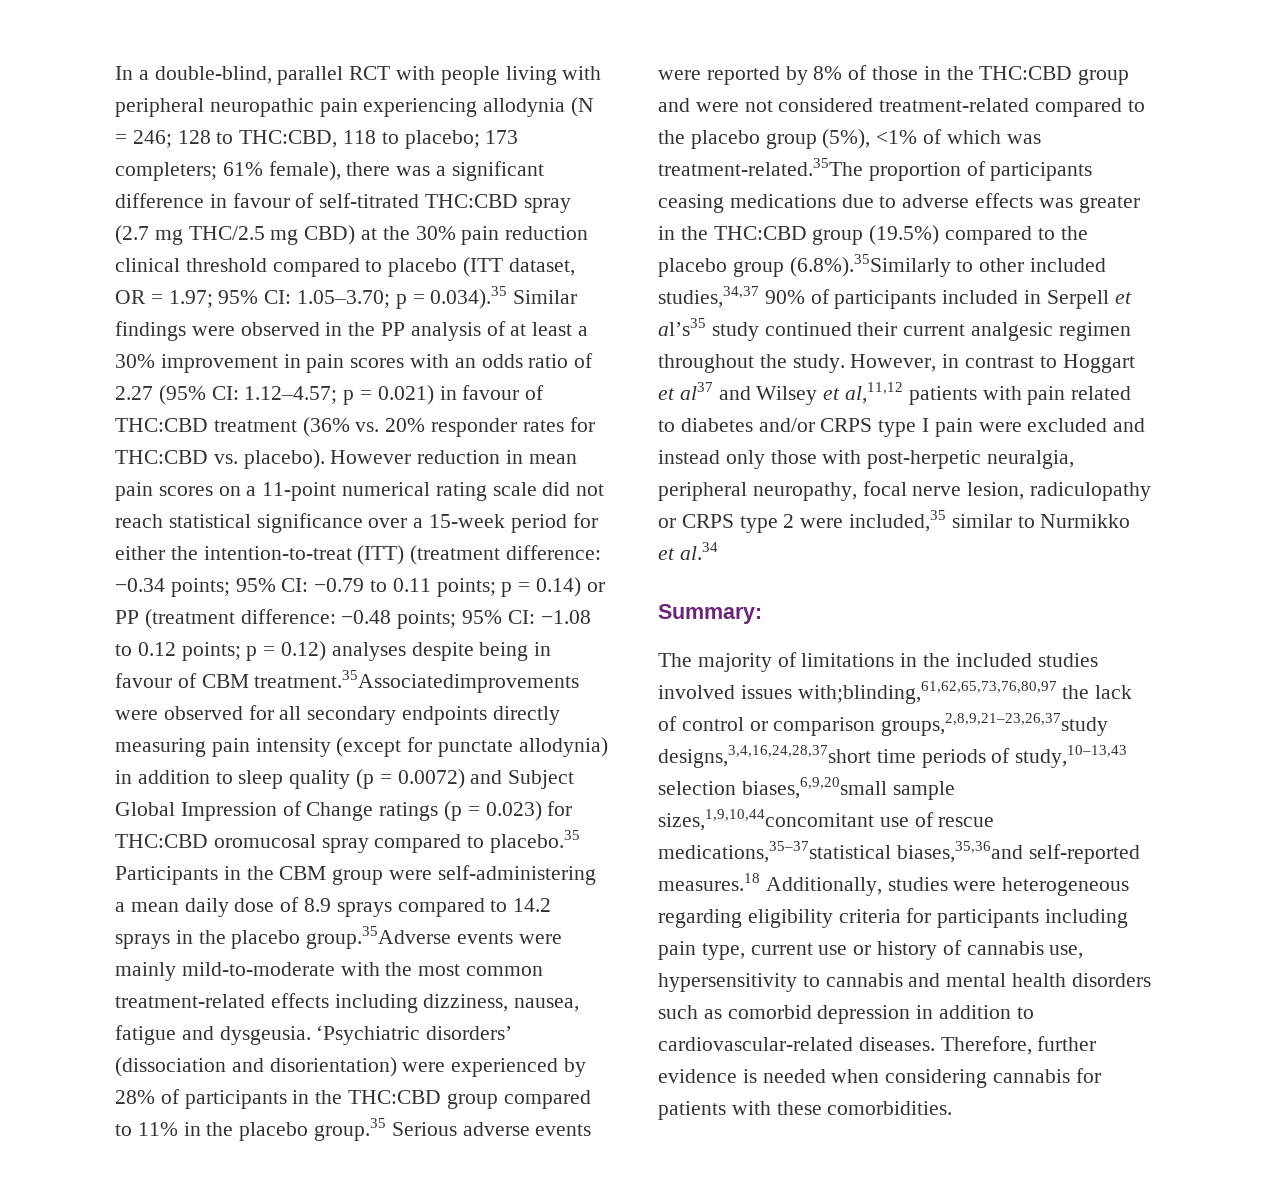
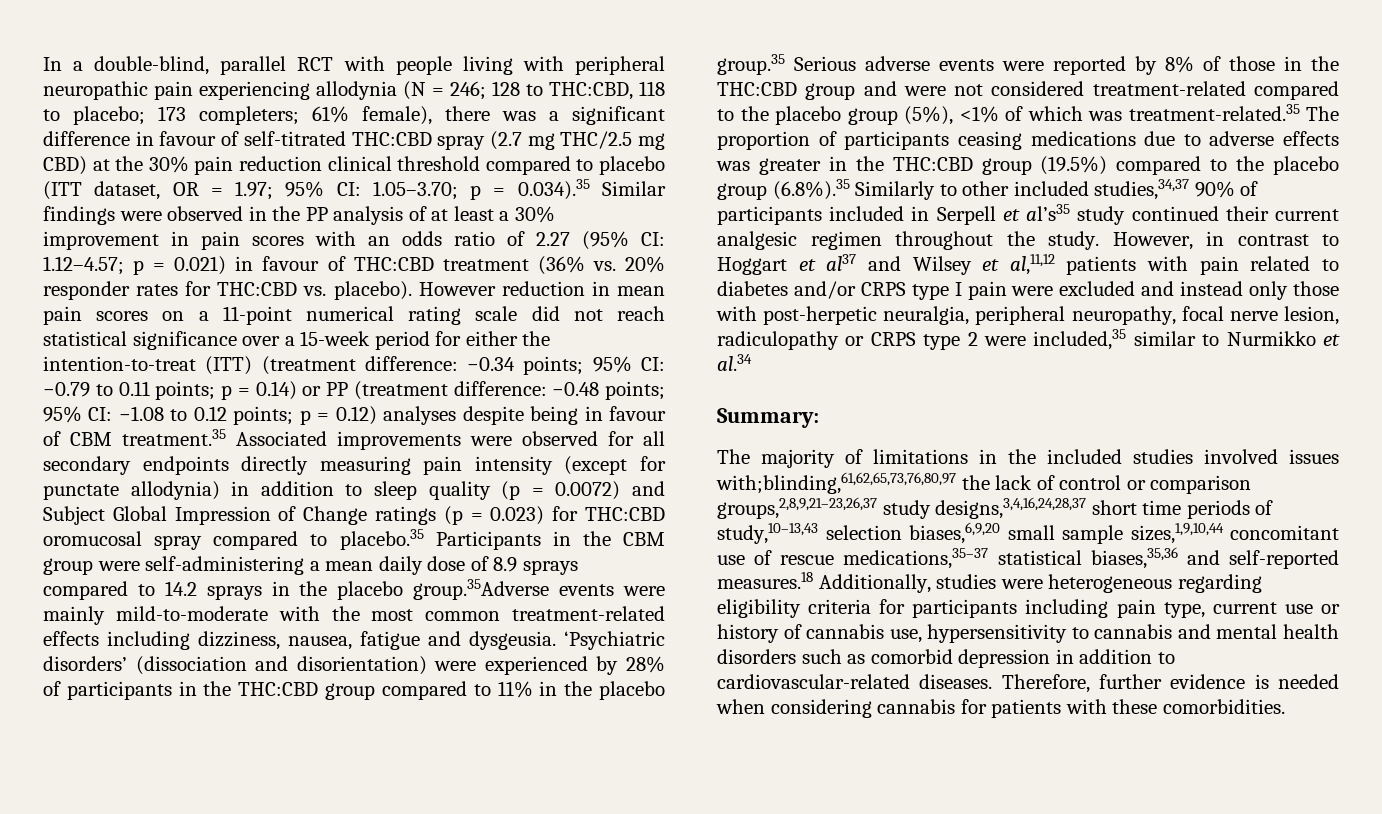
[254,670,580,693] treatment.35Associatedimprovements -> [122,429,461,450] treatment.35 Associated improvements
[658,158,863,176] treatment-related.35The -> [1128,104,1339,121] treatment-related.35 The
[789,254,951,277] (6.8%).35Similarly -> [772,179,936,200] (6.8%).35 Similarly
[881,713,1109,736] [658,745,871,768] groups,2,8,9,21–23,26,37study designs,3,4,16,24,28,37short -> [717,497,1137,519] groups,2,8,9,21–23,26,37 study designs,3,4,16,24,28,37 short
[741,777,955,800] [658,809,995,831] [658,841,1023,863] biases,6,9,20small sample sizes,1,9,10,44concomitant use of rescue medications,35–37statistical biases,35,36and -> [909,522,1339,544] [717,547,1220,569] biases,6,9,20 small sample sizes,1,9,10,44 concomitant use of rescue medications,35–37 statistical biases,35,36 and

